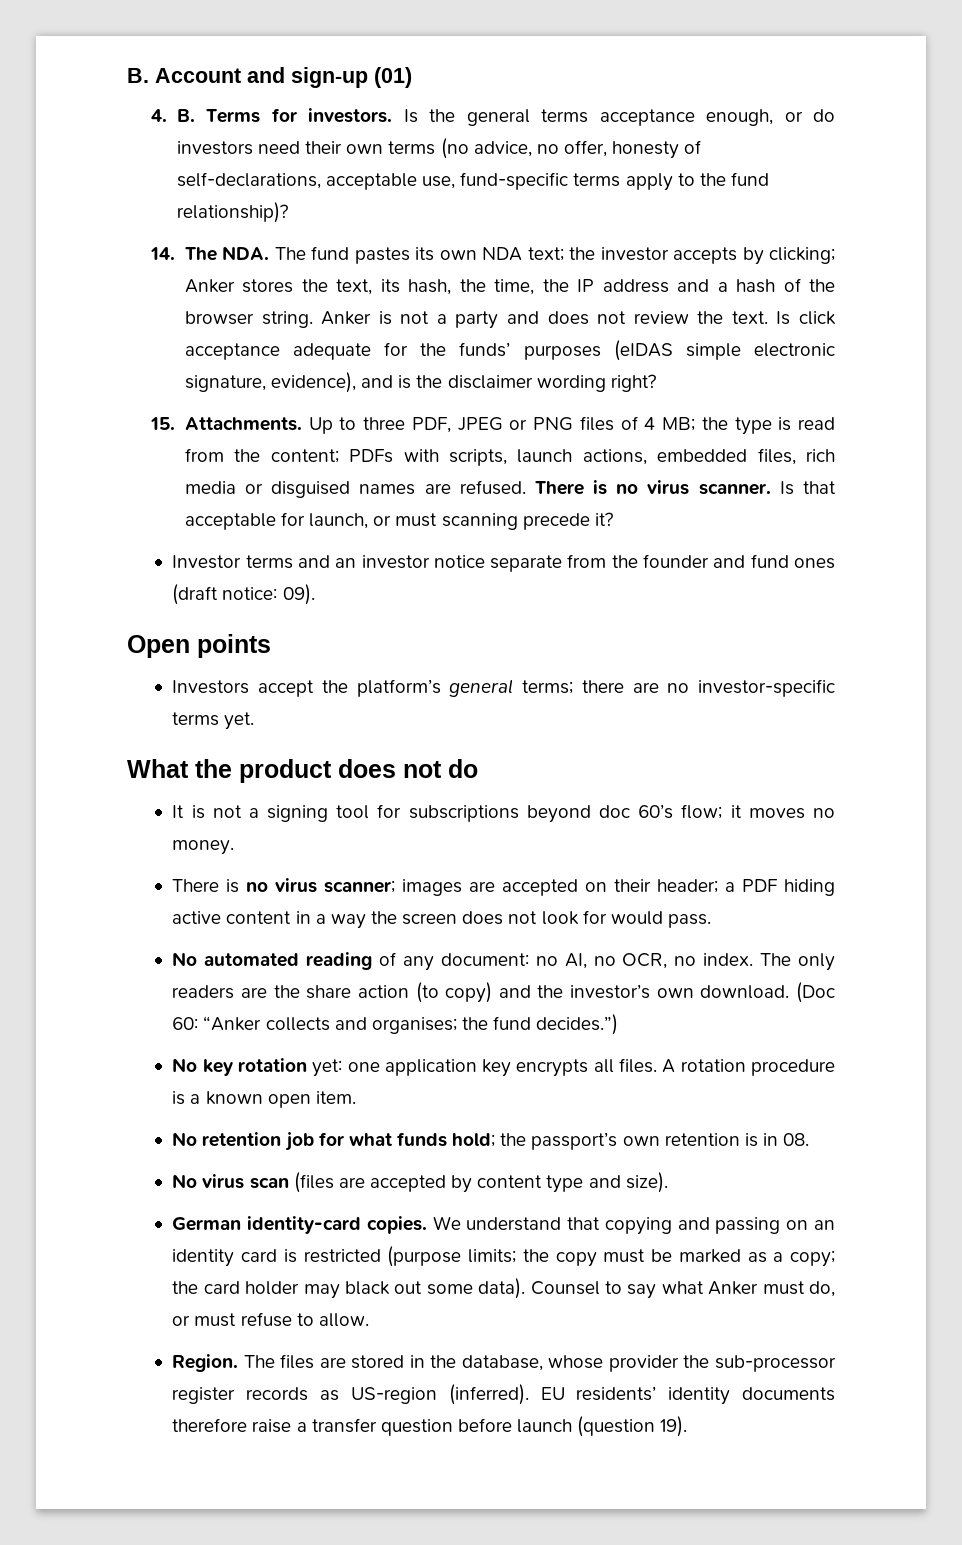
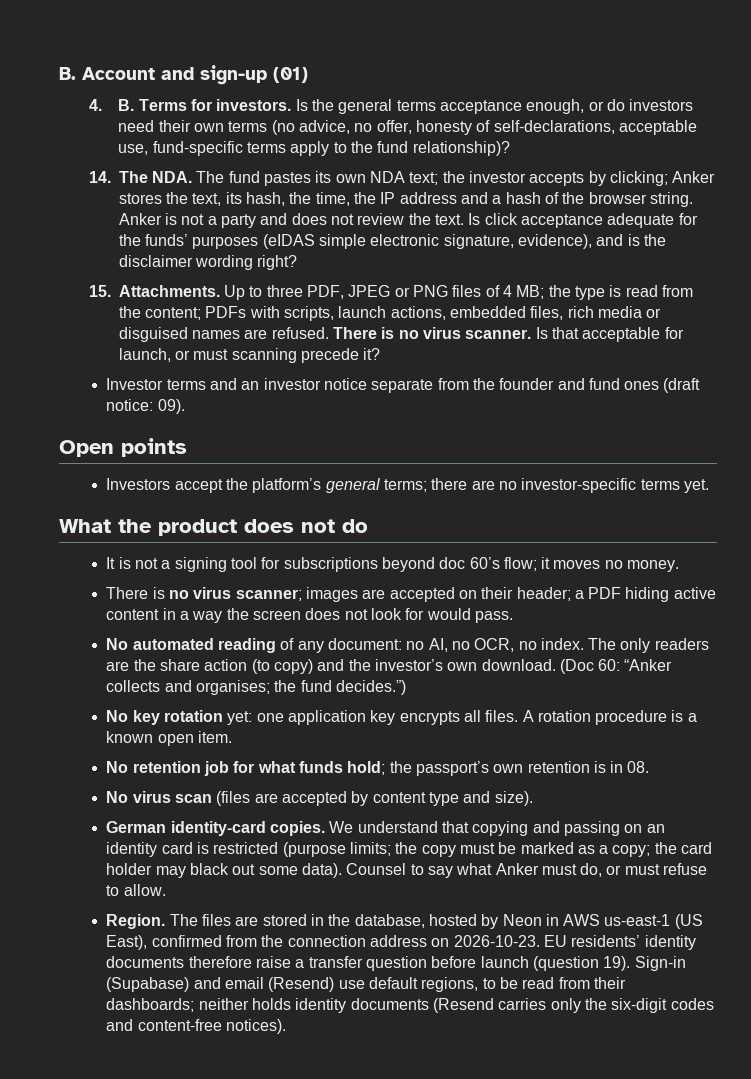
[548,1355,836,1372] [172,1384,529,1405] whose provider the sub-processor register records as US-region (inferred). -> [428,914,703,929] [106,935,540,950] hosted by Neon in AWS us-east-1 (US East), confirmed from the connection address on 2026-10-23.
(688, 1426) none -> [634,956,686,971] [106,977,626,992] [106,998,714,1013] [106,1019,286,1034] Sign-in (Supabase) and email (Resend) use default regions, to be read from their dashboards; neither holds identity documents (Resend carries only the six-digit codes and content-free notices).

